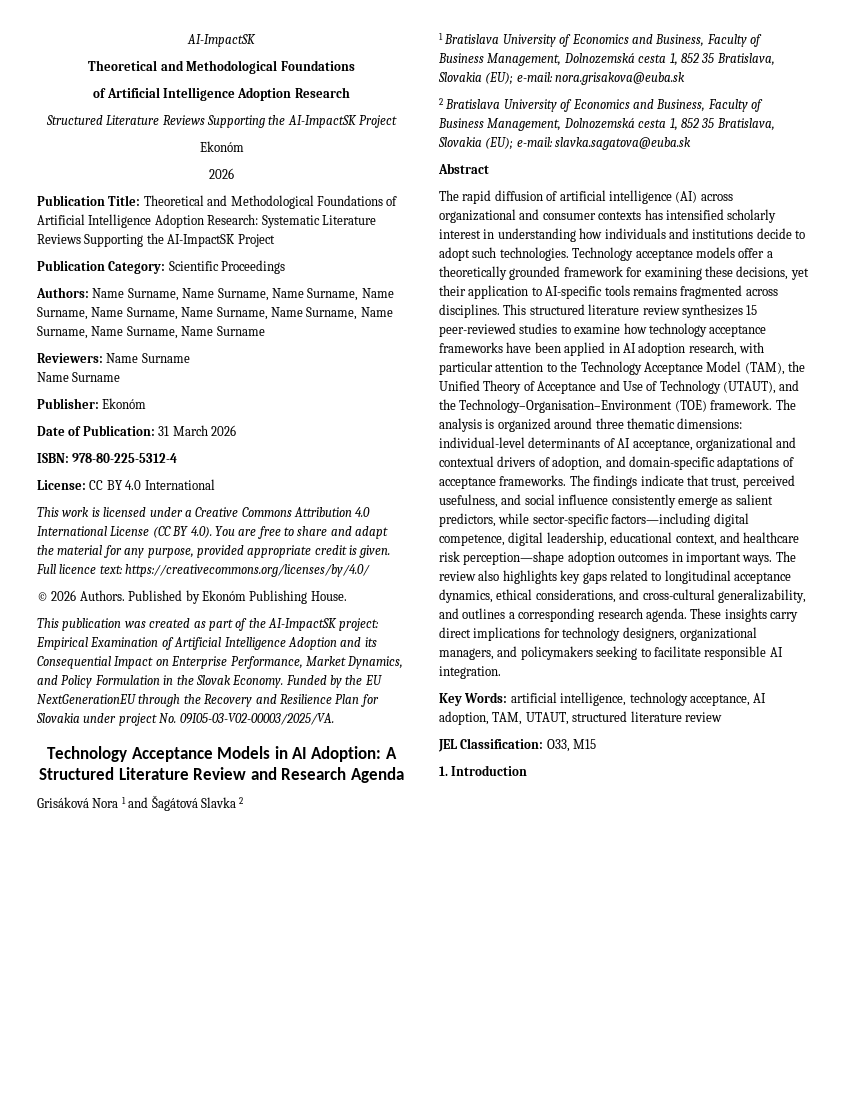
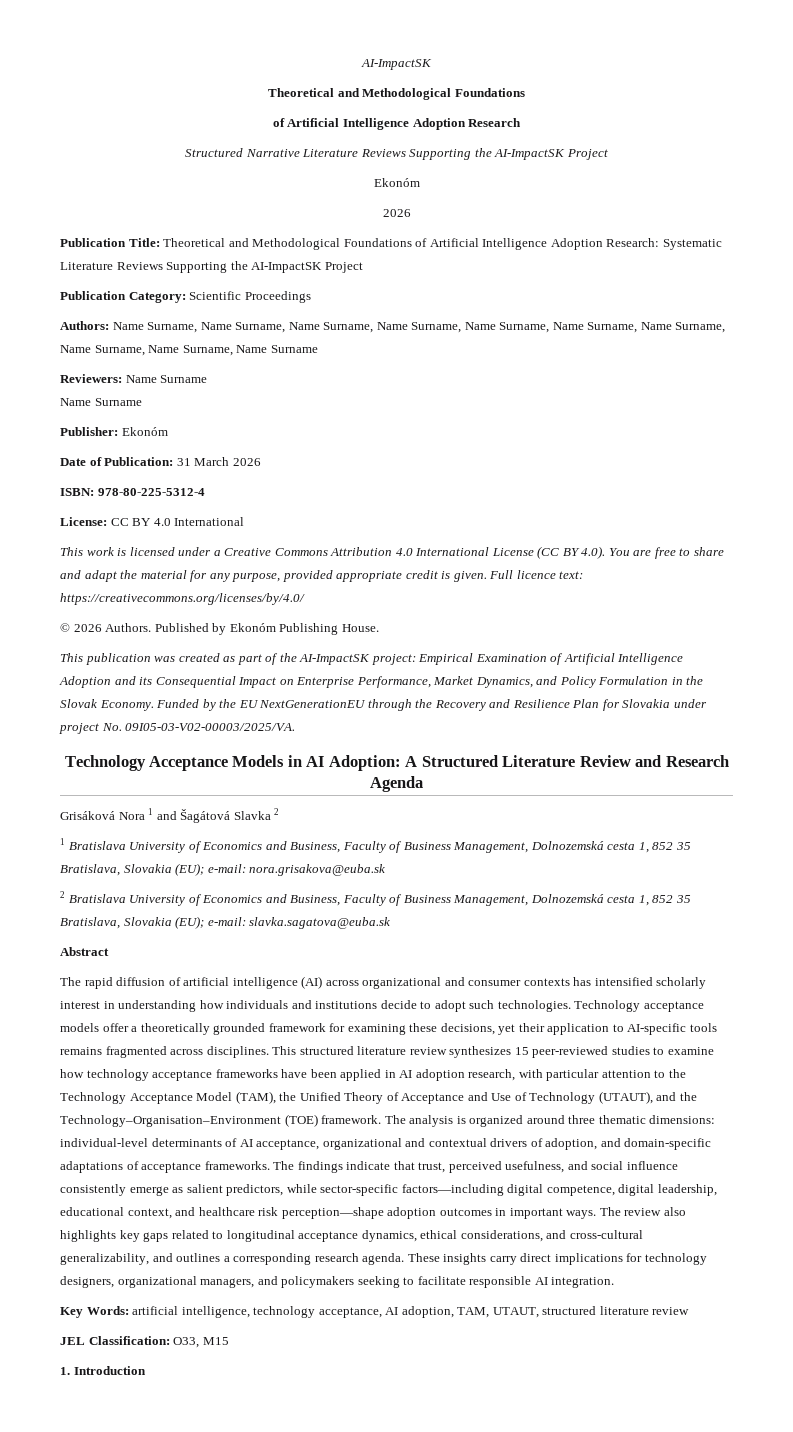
(103, 120) none -> [245,149,300,157] Narrative

